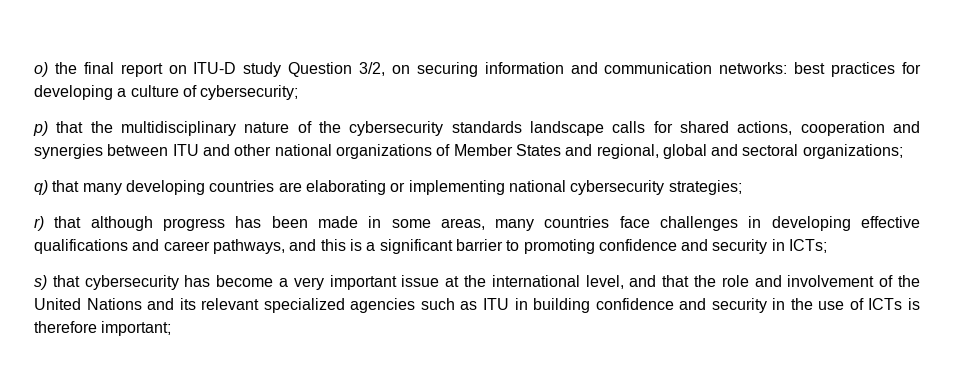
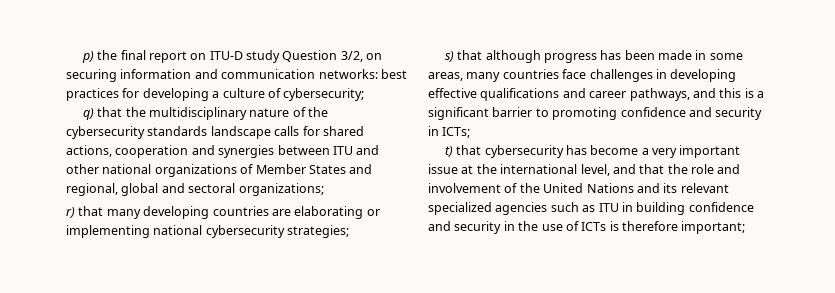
[34,62,48,77] o) -> [81,51,94,63] p)
[33,121,48,136] p) -> [82,108,94,120] q)
[34,180,48,195] q) -> [66,207,75,218] r)
[34,216,44,231] r) -> [444,51,454,62] s)
[34,275,47,290] s) -> [444,146,453,157] t)

